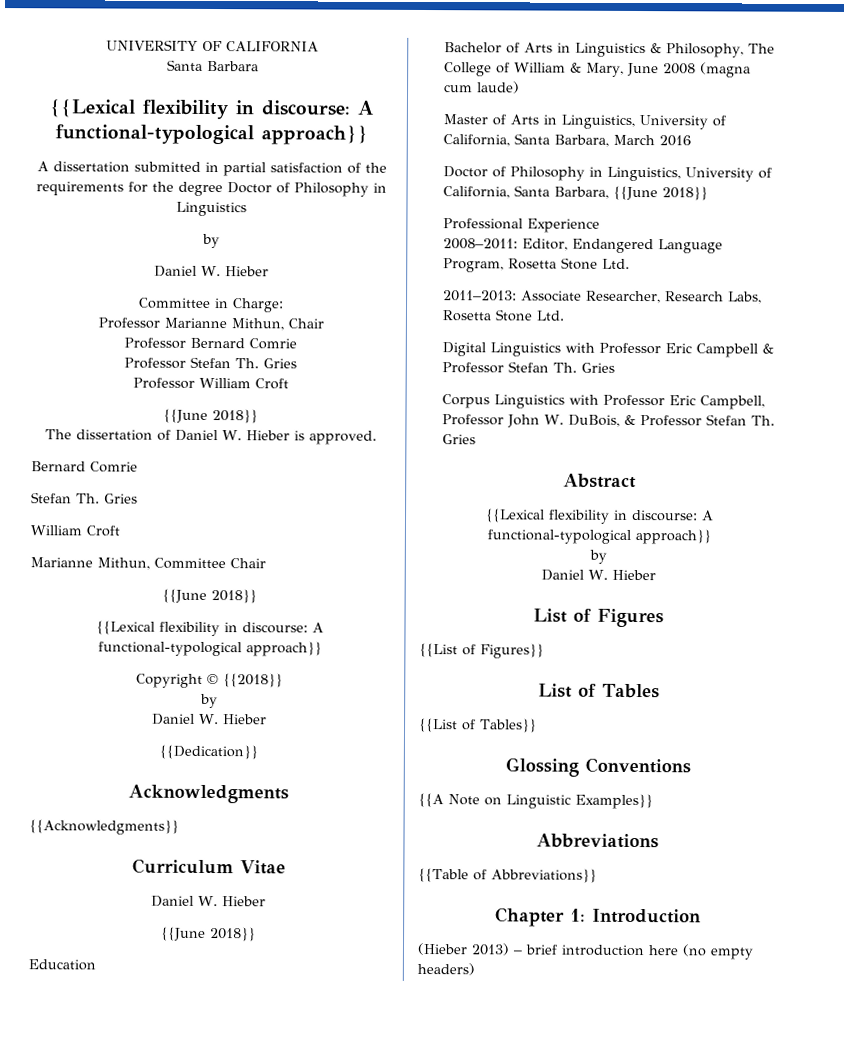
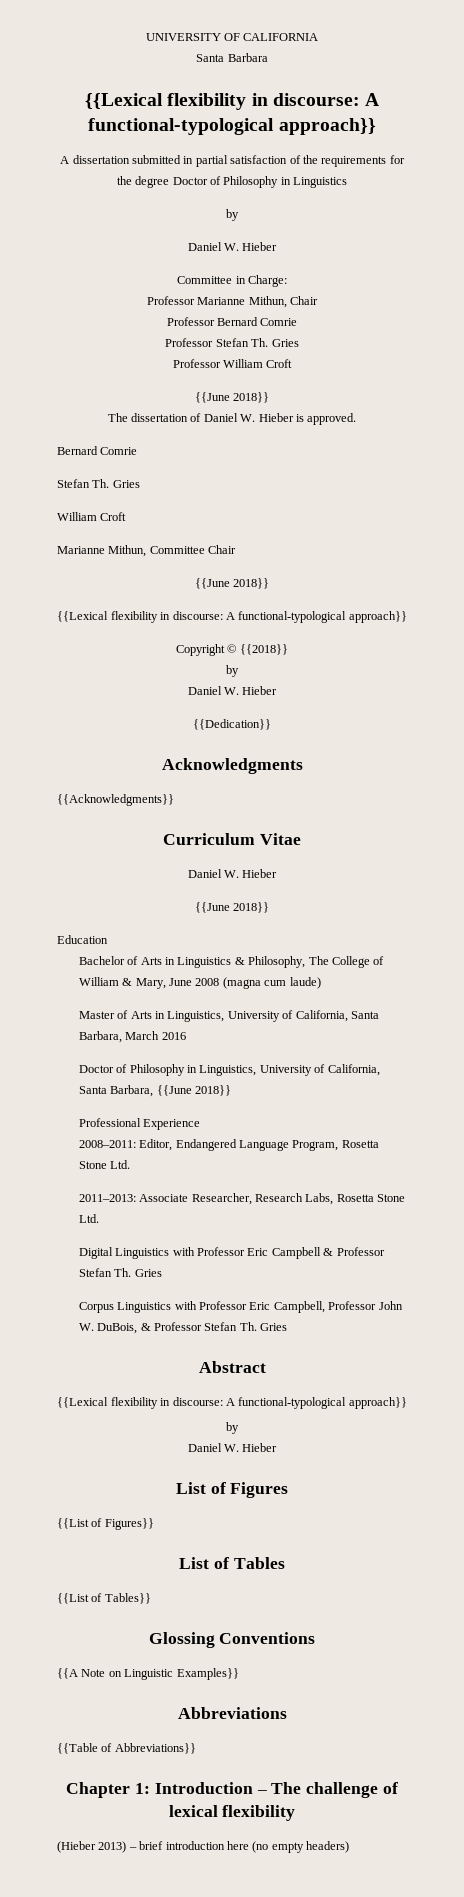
(701, 916) none -> [256,1782,398,1798] [168,1805,296,1821] – The challenge of lexical flexibility

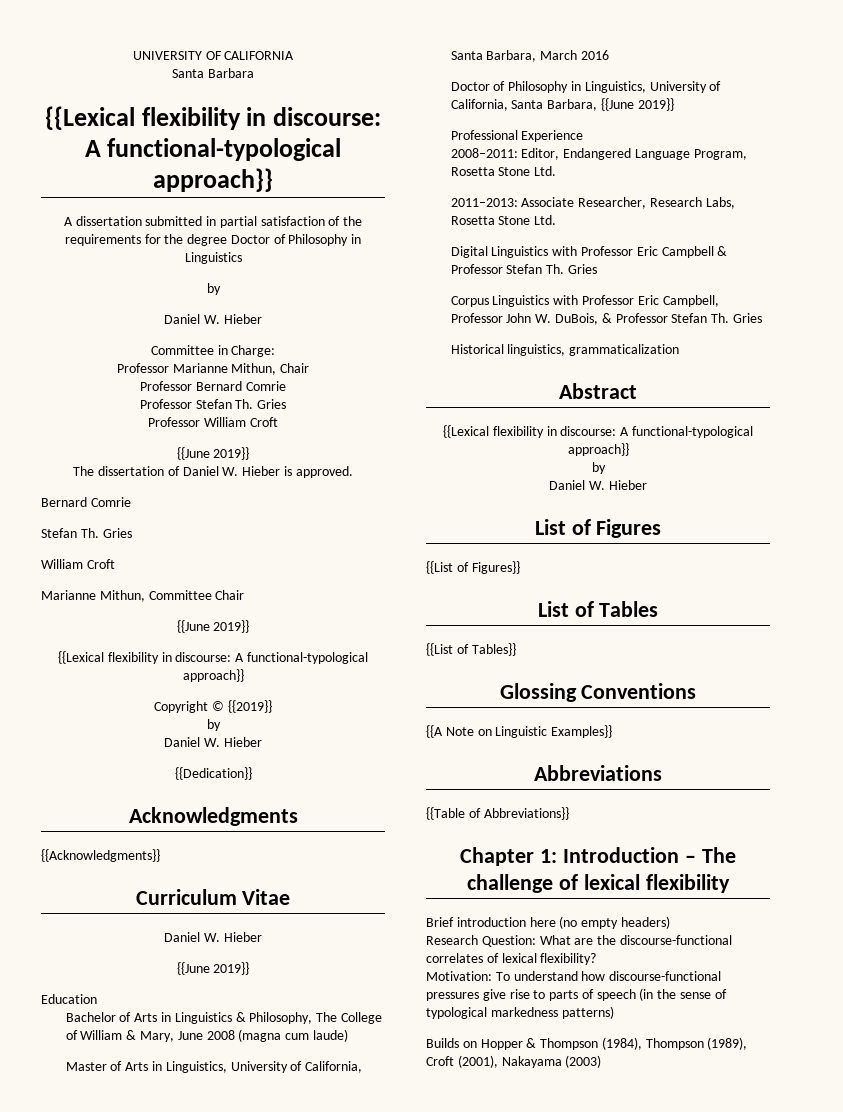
[233,392,270,403] 2018}} -> [213,447,250,460] 2019}}
[233,578,270,589] 2018}} -> [213,620,250,633] 2019}}
[240,644,289,655] {{2018}} -> [227,700,272,713] {{2019}}
[233,902,270,913] 2018}} -> [213,962,250,975] 2019}}
[195,1085,232,1096] 2018}} -> [637,98,674,111] 2019}}
(288, 1327) none -> [450,344,680,356] // Historical linguistics, grammaticalization
[57,1841,164,1853] (Hieber 2013) – brief -> [426,917,454,927] Brief
(349, 1847) none -> [426,935,732,947] [426,953,597,965] [426,971,722,981] [426,988,727,1001] [426,1006,614,1019] [426,1037,748,1050] [426,1055,602,1068] // Research Question: What are the discourse-functional correlates of lexical flexibility? // Motivation: To understand how discourse-functional pressures give rise to parts of speech (in the sense of typological markedness patterns) // Builds on Hopper & Thompson (1984), Thompson (1989), Croft (2001), Nakayama (2003)

